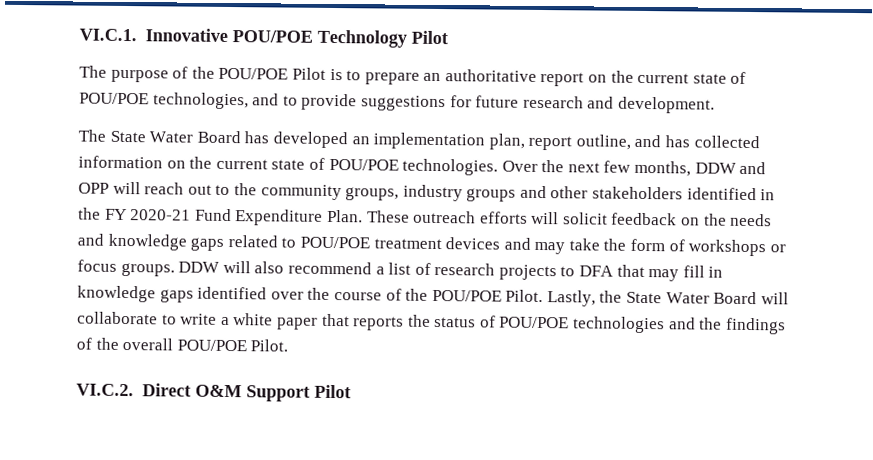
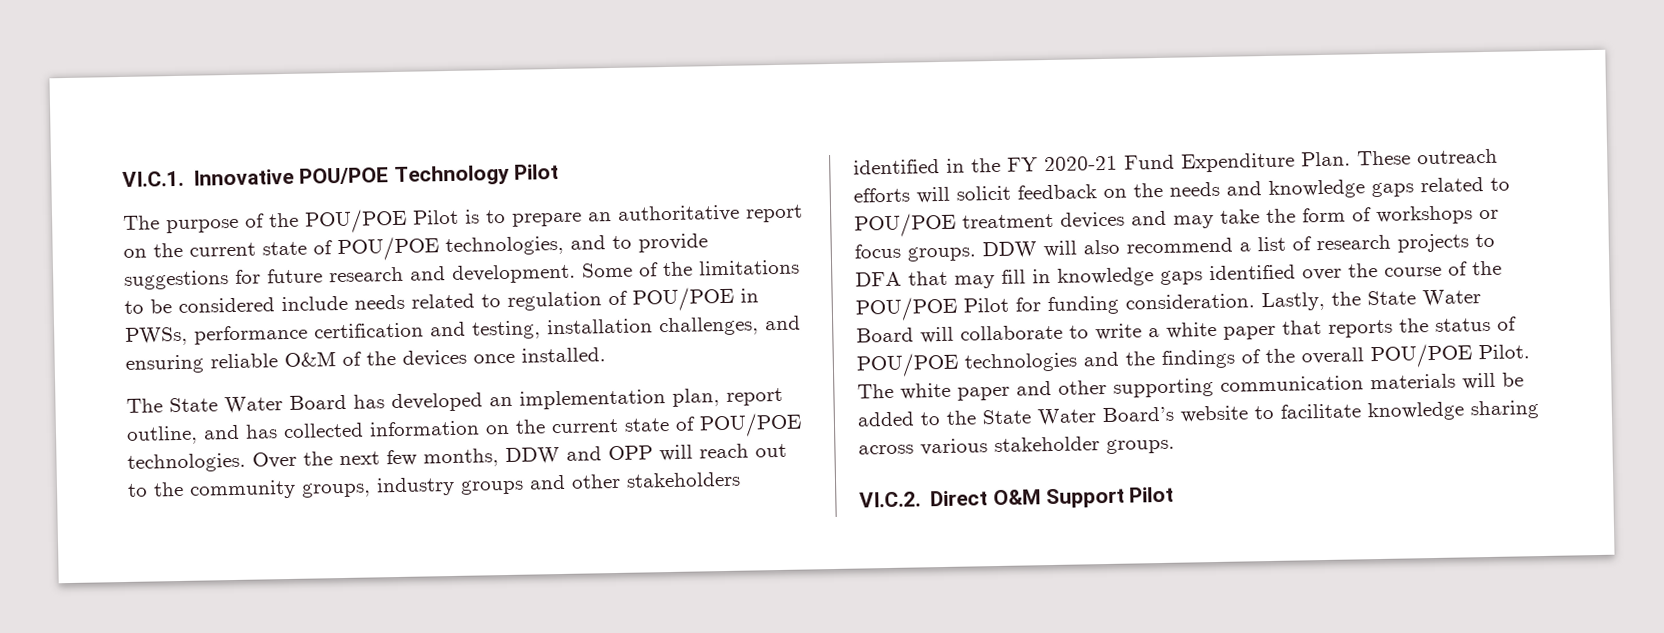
(715, 105) none -> [581,259,800,278] [124,286,759,314] [125,315,801,346] [125,347,606,374] Some of the limitations to be considered include needs related to regulation of POU/POE in PWSs, performance certification and testing, installation challenges, and ensuring reliable O&M of the devices once installed.
[505,289,544,303] Pilot. -> [963,293,1255,316] Pilot for funding consideration.
(289, 345) none -> [857,372,1524,401] [857,400,1539,427] [858,436,1175,456] The white paper and other supporting communication materials will be added to the State Water Board’s website to facilitate knowledge sharing across various stakeholder groups.

